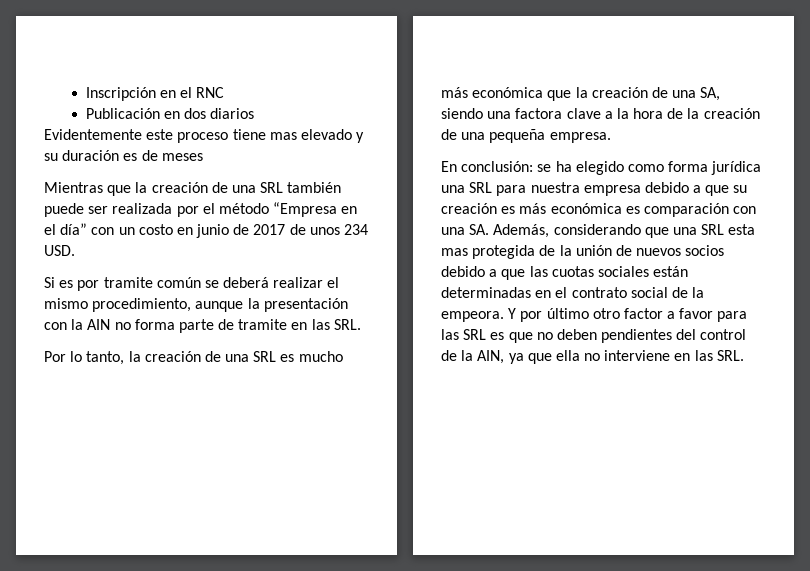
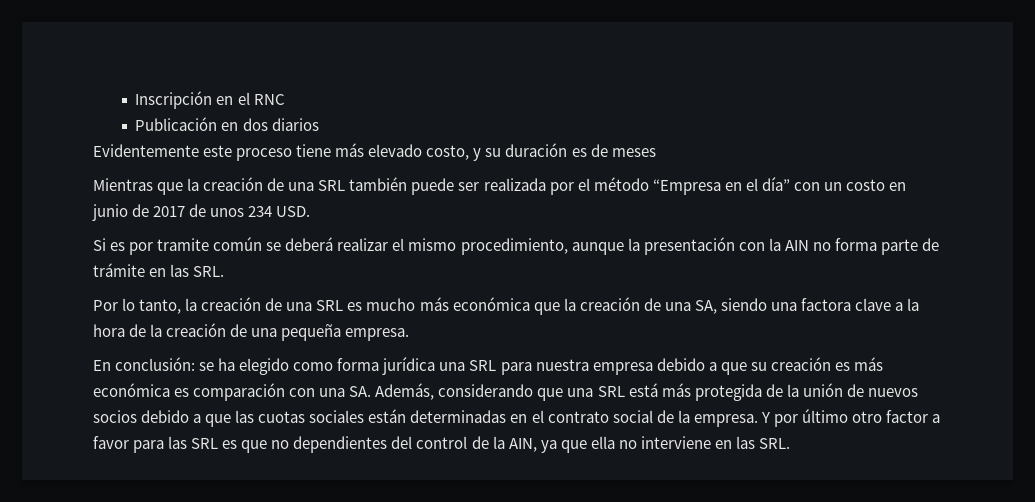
[269,129,352,140] mas elevado -> [335,143,470,160] más elevado costo,
[238,319,288,330] tramite -> [93,263,145,277] trámite
[728,224,756,235] [441,248,468,256] esta mas -> [628,383,691,397] está más
[441,311,504,322] empeora. -> [693,414,758,427] empresa.
[556,329,673,343] deben pendientes -> [293,436,388,453] dependientes

